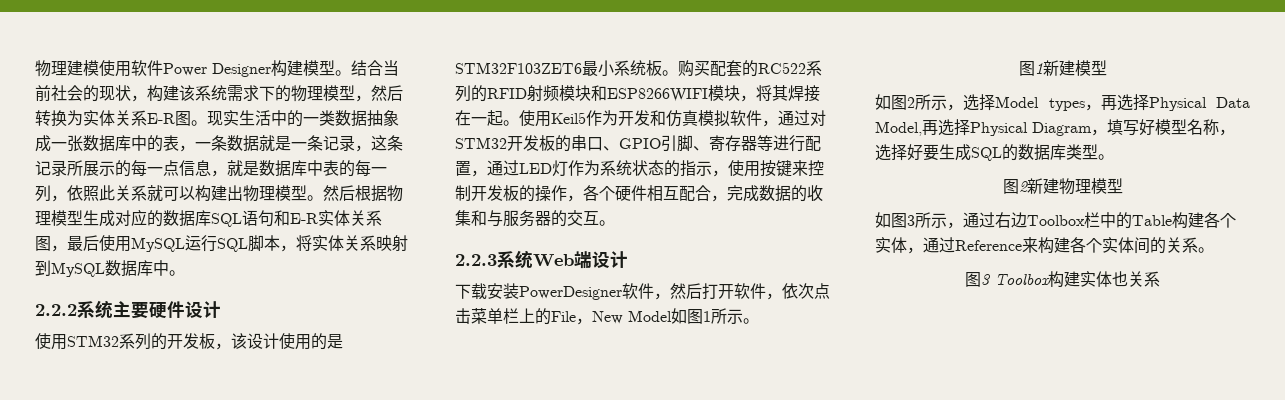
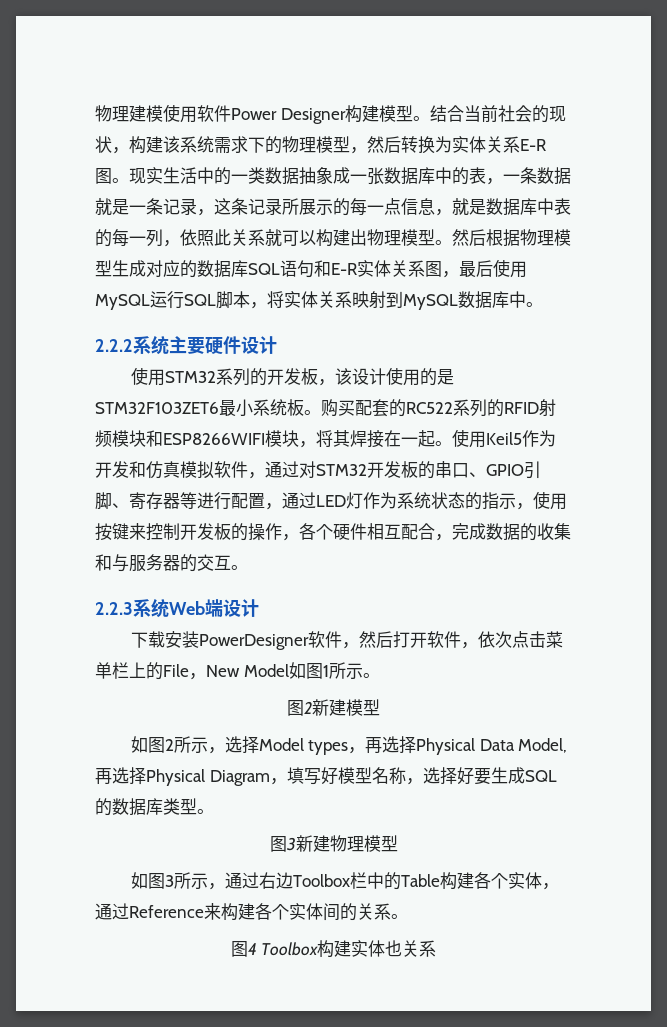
[1034,63,1043,74] 1 -> [304,701,312,714] 2
[1018,181,1028,192] 2 -> [285,837,296,851] 3
[981,274,990,285] 3 -> [247,943,257,955] 4

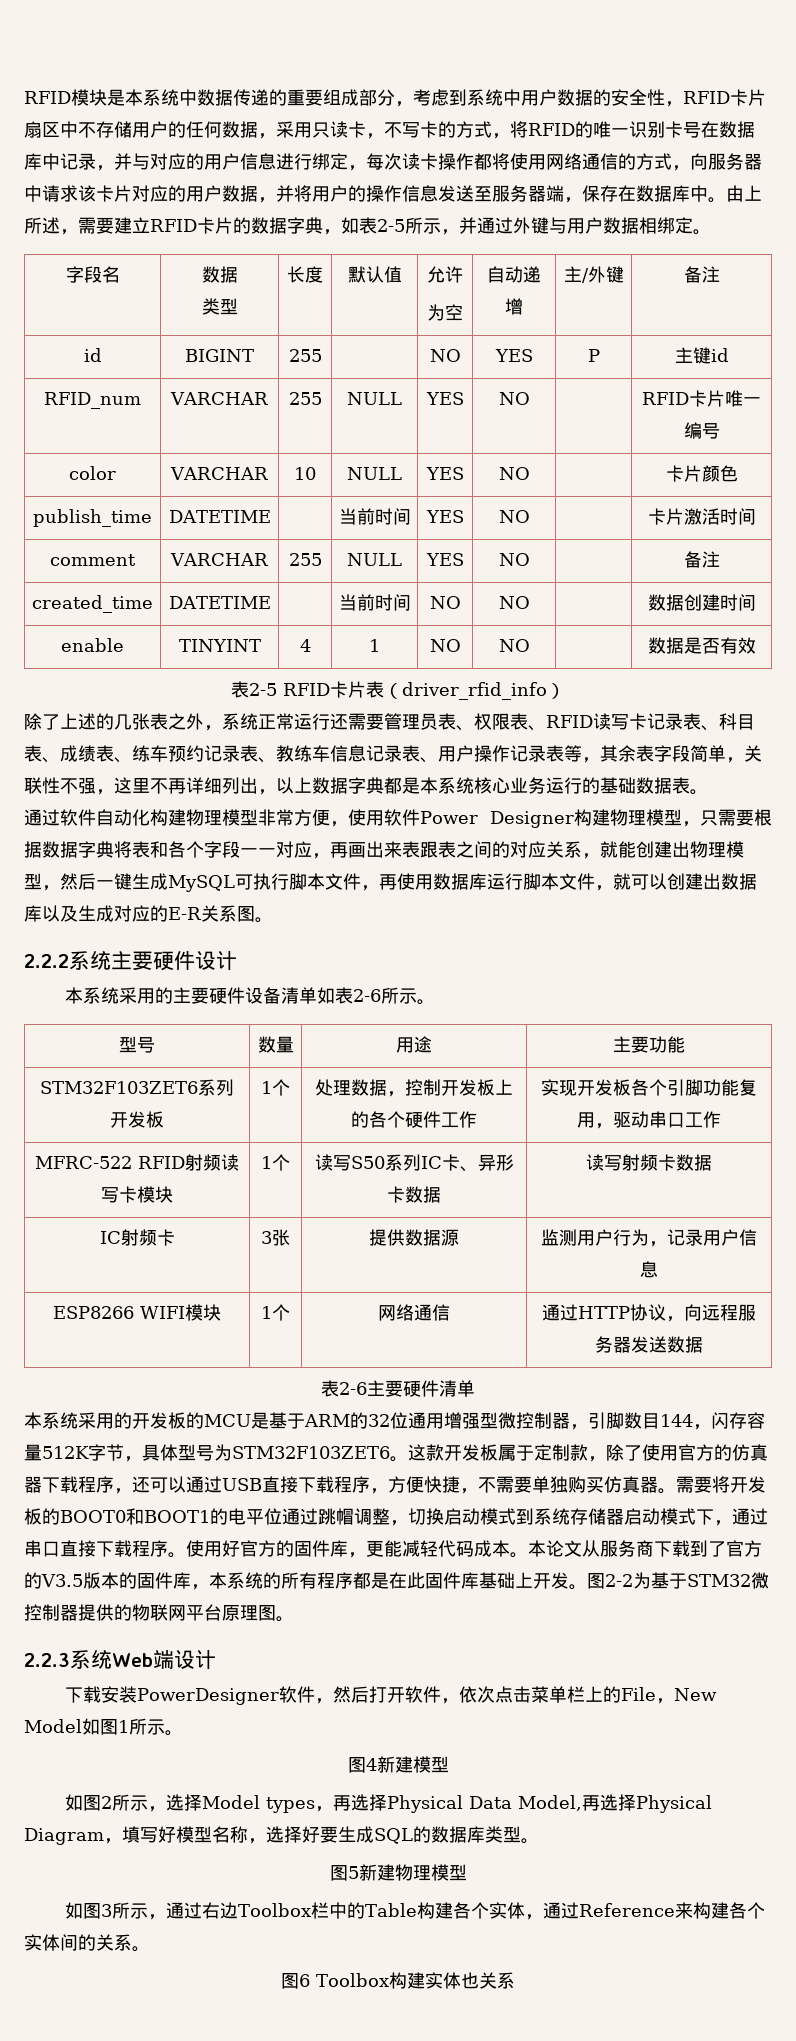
[95,105,163,122] 物理建模 -> [24,89,766,107] [24,121,755,139] [24,153,762,171] [24,185,762,203] [24,217,711,235] [65,266,120,283] [201,266,238,283] [201,298,238,315] [287,266,323,283] [347,266,402,283] [427,266,463,283] [427,304,463,321] [487,266,541,283] [505,298,523,315] [563,266,624,283] [683,266,720,283] [83,348,102,362] [185,349,254,362] [288,349,322,362] [429,349,461,362] [494,349,533,362] [587,349,600,362] [674,347,729,364] [44,392,141,409] [170,392,269,405] [288,392,322,405] [347,392,402,405] [425,392,464,405] [498,392,530,405] [642,390,761,407] [683,422,720,439] [69,466,116,480] [170,467,269,480] [294,467,316,480] [347,467,402,480] [425,467,464,480] [498,467,530,480] [665,465,738,482] [33,509,152,527] [168,510,271,523] [338,508,411,525] [425,510,464,523] [498,510,530,523] [647,508,756,525] [50,554,136,566] [170,553,269,566] [288,553,322,566] [347,553,402,566] [425,553,464,566] [498,553,530,566] [683,551,720,568] [32,595,153,613] [168,596,271,609] [338,594,411,611] [429,596,461,609] [498,596,530,609] [647,594,756,611] [61,638,124,652] [178,639,261,652] [299,639,311,652] [369,639,380,652] [429,639,461,652] [498,639,530,652] [647,637,756,654] [231,681,565,700] [24,713,755,731] [24,745,762,763] [24,777,708,795] [24,809,348,827] RFID模块是本系统中数据传递的重要组成部分，考虑到系统中用户数据的安全性，RFID卡片扇区中不存储用户的任何数据，采用只读卡，不写卡的方式，将RFID的唯一识别卡号在数据库中记录，并与对应的用户信息进行绑定，每次读卡操作都将使用网络通信的方式，向服务器中请求该卡片对应的用户数据，并将用户的操作信息发送至服务器端，保存在数据库中。由上所述，需要建立RFID卡片的数据字典，如表2-5所示，并通过外键与用户数据相绑定。 // 字段名 | 数据 // 类型 | 长度 | 默认值 | 允许 // 为空 | 自动递增 | 主/外键 | 备注 // id | BIGINT | 255 | | NO | YES | P | 主键id // RFID_num | VARCHAR | 255 | NULL | YES | NO | | RFID卡片唯一编号 // color | VARCHAR | 10 | NULL | YES | NO | | 卡片颜色 // publish_time | DATETIME | | 当前时间 | YES | NO | | 卡片激活时间 // comment | VARCHAR | 255 | NULL | YES | NO | | 备注 // created_time | DATETIME | | 当前时间 | NO | NO | | 数据创建时间 // enable | TINYINT | 4 | 1 | NO | NO | | 数据是否有效 // 表2-5 RFID卡片表（driver_rfid_info） // 除了上述的几张表之外，系统正常运行还需要管理员表、权限表、RFID读写卡记录表、科目表、成绩表、练车预约记录表、教练车信息记录表、用户操作记录表等，其余表字段简单，关联性不强，这里不再详细列出，以上数据字典都是本系统核心业务运行的基础数据表。 // 通过软件自动化构建物理模型非常方便，
[378,105,566,123] [95,136,546,154] [95,167,571,185] [95,198,571,216] [95,229,571,247] [95,259,527,278] [95,291,526,310] 模型。结合当前社会的现状，构建该系统需求下的物理模型，然后转换为实体关系E-R图。现实生活中的一类数据抽象成一张数据库中的表，一条数据就是一条记录，这条记录所展示的每一点信息，就是数据库中表的每一列，依照此关系就可以构建出物理模型。然后根据物理模型生成对应的数据库SQL语句和E-R实体关系图，最后使用MySQL运行SQL脚本，将实体关系映射到MySQL数据库中 -> [610,809,772,827] [24,841,744,859] [24,873,757,892] [24,905,255,922] 物理模型，只需要根据数据字典将表和各个字段一一对应，再画出来表跟表之间的对应关系，就能创建出物理模型，然后一键生成MySQL可执行脚本文件，再使用数据库运行脚本文件，就可以创建出数据库以及生成对应的E-R关系图
[130,367,454,386] [95,399,556,417] [95,429,556,448] [95,461,541,479] [95,491,567,510] [95,523,571,541] [95,554,231,572] 使用STM32系列的开发板，该设计使用的是STM32F103ZET6最小系统板。购买配套的RC522系列的RFID射频模块和ESP8266WIFI模块，将其焊接在一起。使用Keil5作为开发和仿真模拟软件，通过对STM32开发板的串口、GPIO引脚、寄存器等进行配置，通过LED灯作为系统状态的指示，使用按键来控制开发板的操作，各个硬件相互配合，完成数据的收集和与服务器的交互 -> [64,987,435,1005] [119,1036,155,1053] [257,1036,294,1053] [396,1036,432,1053] [613,1036,685,1053] [39,1079,234,1096] [110,1111,164,1128] [261,1079,290,1096] [315,1079,513,1097] [351,1111,477,1128] [541,1079,757,1096] [577,1111,721,1129] [34,1154,239,1171] [101,1186,173,1203] [261,1154,290,1171] [314,1154,514,1172] [387,1186,441,1203] [586,1154,712,1171] [99,1229,175,1246] [261,1229,290,1246] [369,1229,459,1246] [541,1229,757,1247] [640,1261,658,1278] [52,1304,221,1321] [261,1304,290,1321] [378,1304,450,1321] [542,1304,756,1322] [595,1336,703,1353] [321,1380,475,1397] [24,1412,765,1430] [24,1444,768,1462] [24,1476,766,1494] [24,1508,768,1526] [24,1540,762,1558] [24,1572,769,1590] [24,1604,276,1621] 本系统采用的主要硬件设备清单如表2-6所示。 // 型号 | 数量 | 用途 | 主要功能 // STM32F103ZET6系列开发板 | 1个 | 处理数据，控制开发板上的各个硬件工作 | 实现开发板各个引脚功能复用，驱动串口工作 // MFRC-522 RFID射频读写卡模块 | 1个 | 读写S50系列IC卡、异形卡数据 | 读写射频卡数据 // IC射频卡 | 3张 | 提供数据源 | 监测用户行为，记录用户信息 // ESP8266 WIFI模块 | 1个 | 网络通信 | 通过HTTP协议，向远程服务器发送数据 // 表2-6主要硬件清单 // 本系统采用的开发板的MCU是基于ARM的32位通用增强型微控制器，引脚数目144，闪存容量512K字节，具体型号为STM32F103ZET6。这款开发板属于定制款，除了使用官方的仿真器下载程序，还可以通过USB直接下载程序，方便快捷，不需要单独购买仿真器。需要将开发板的BOOT0和BOOT1的电平位通过跳帽调整，切换启动模式到系统存储器启动模式下，通过串口直接下载程序。使用好官方的固件库，更能减轻代码成本。本论文从服务商下载到了官方的V3.5版本的固件库，本系统的所有程序都是在此固件库基础上开发。图2-2为基于STM32微控制器提供的物联网平台原理图
[304,701,312,714] 2 -> [365,1758,377,1771] 4
[285,837,296,851] 3 -> [347,1866,359,1879] 5
[247,943,257,955] 4 -> [299,1974,311,1987] 6

